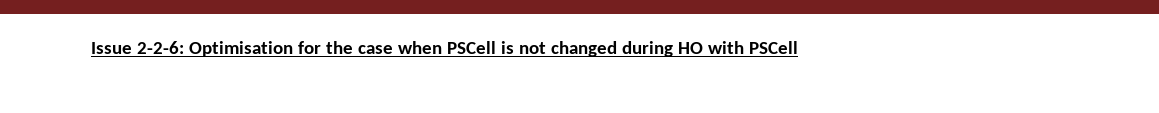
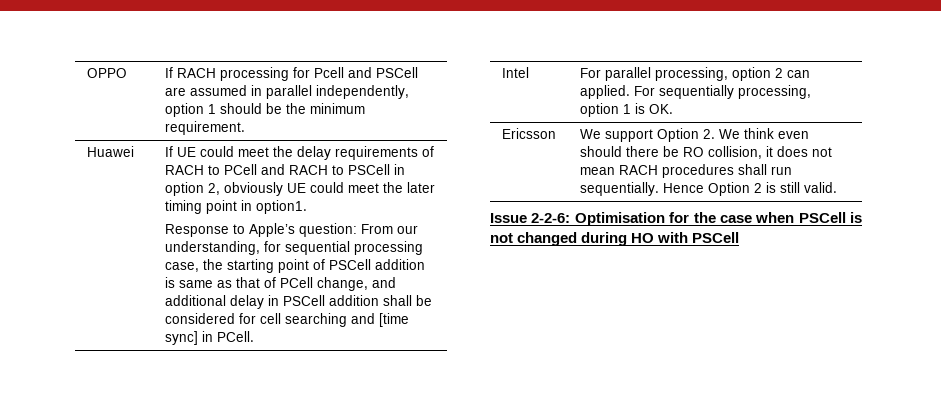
(91, 48) none -> [86,68,127,78] [164,67,418,81] [164,85,409,99] [164,103,365,117] [164,121,245,135] [86,146,134,157] [164,146,434,160] [164,164,405,175] [164,182,435,196] [164,200,307,214] [164,223,418,237] [164,241,423,255] [164,259,425,273] [164,277,396,291] [164,295,432,309] [164,313,409,327] [164,331,254,345] [501,67,529,78] [579,67,810,81] [579,85,811,99] [579,103,673,117] [501,128,556,139] [579,128,809,142] [579,146,832,159] [579,164,792,178] [579,182,837,196] OPPO | If RACH processing for Pcell and PSCell are assumed in parallel independently, option 1 should be the minimum requirement. // Huawei | If UE could meet the delay requirements of RACH to PCell and RACH to PSCell in option 2, obviously UE could meet the later timing point in option1. // Response to Apple’s question: From our understanding, for sequential processing case, the starting point of PSCell addition is same as that of PCell change, and additional delay in PSCell addition shall be considered for cell searching and [time sync] in PCell. // Intel | For parallel processing, option 2 can applied. For sequentially processing, option 1 is OK. // Ericsson | We support Option 2. We think even should there be RO collision, it does not mean RACH procedures shall run sequentially. Hence Option 2 is still valid. //

